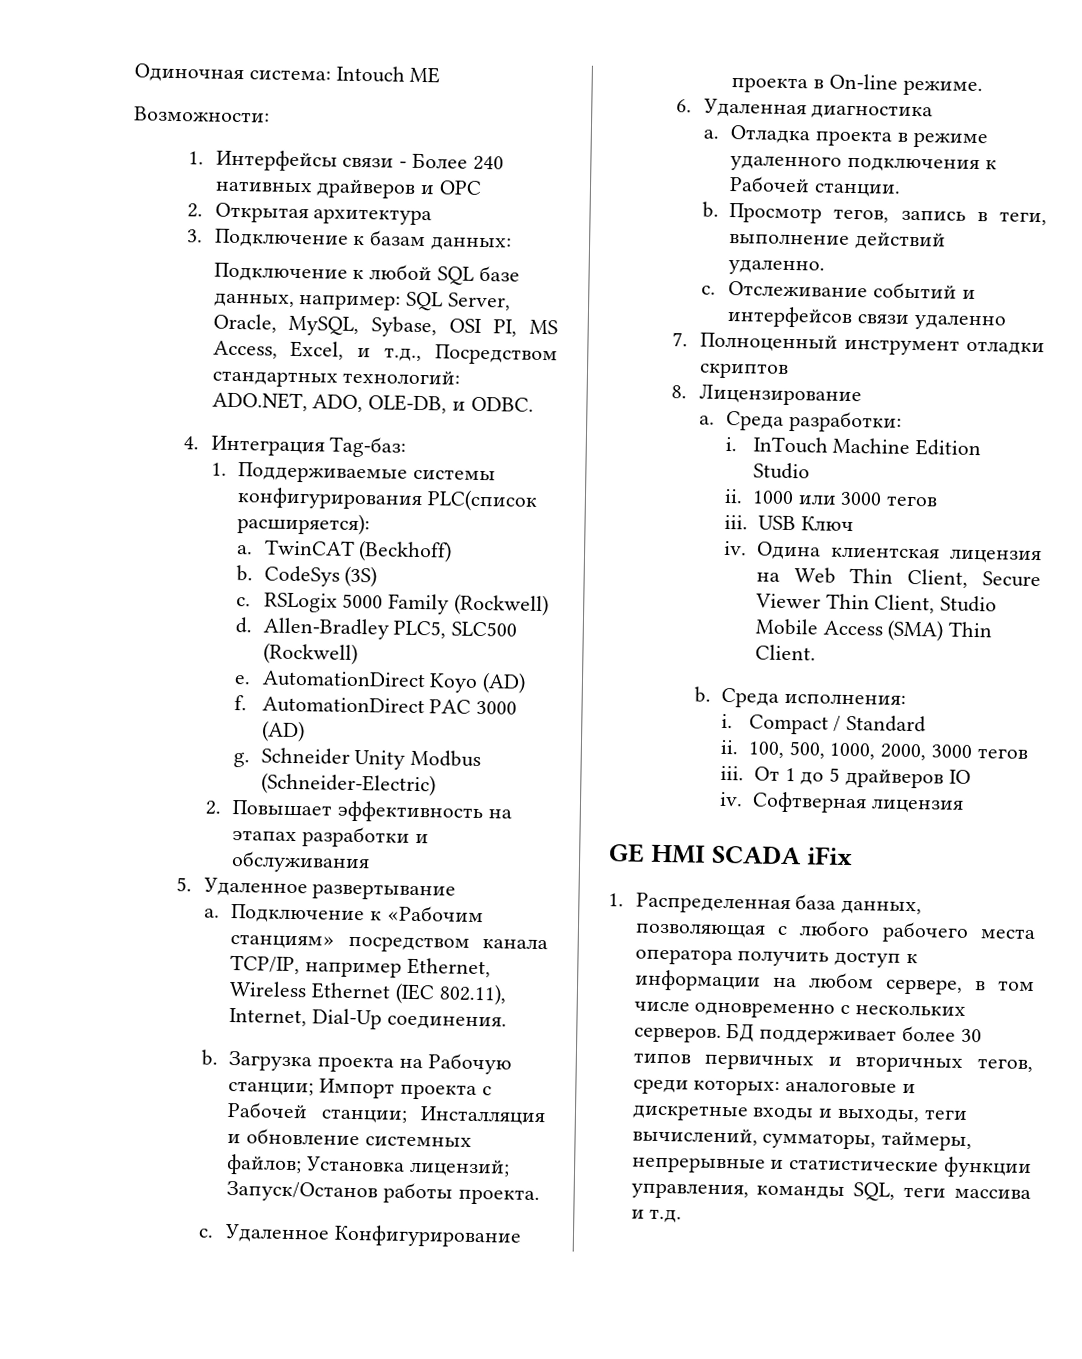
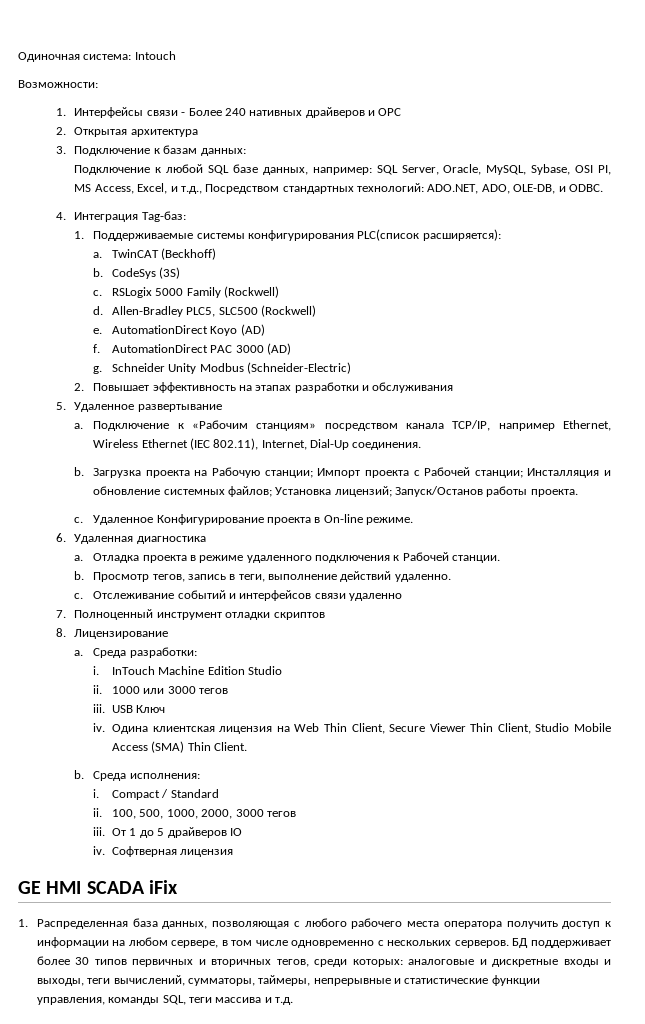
[409,66,441,84] ME -> (176, 55) none

